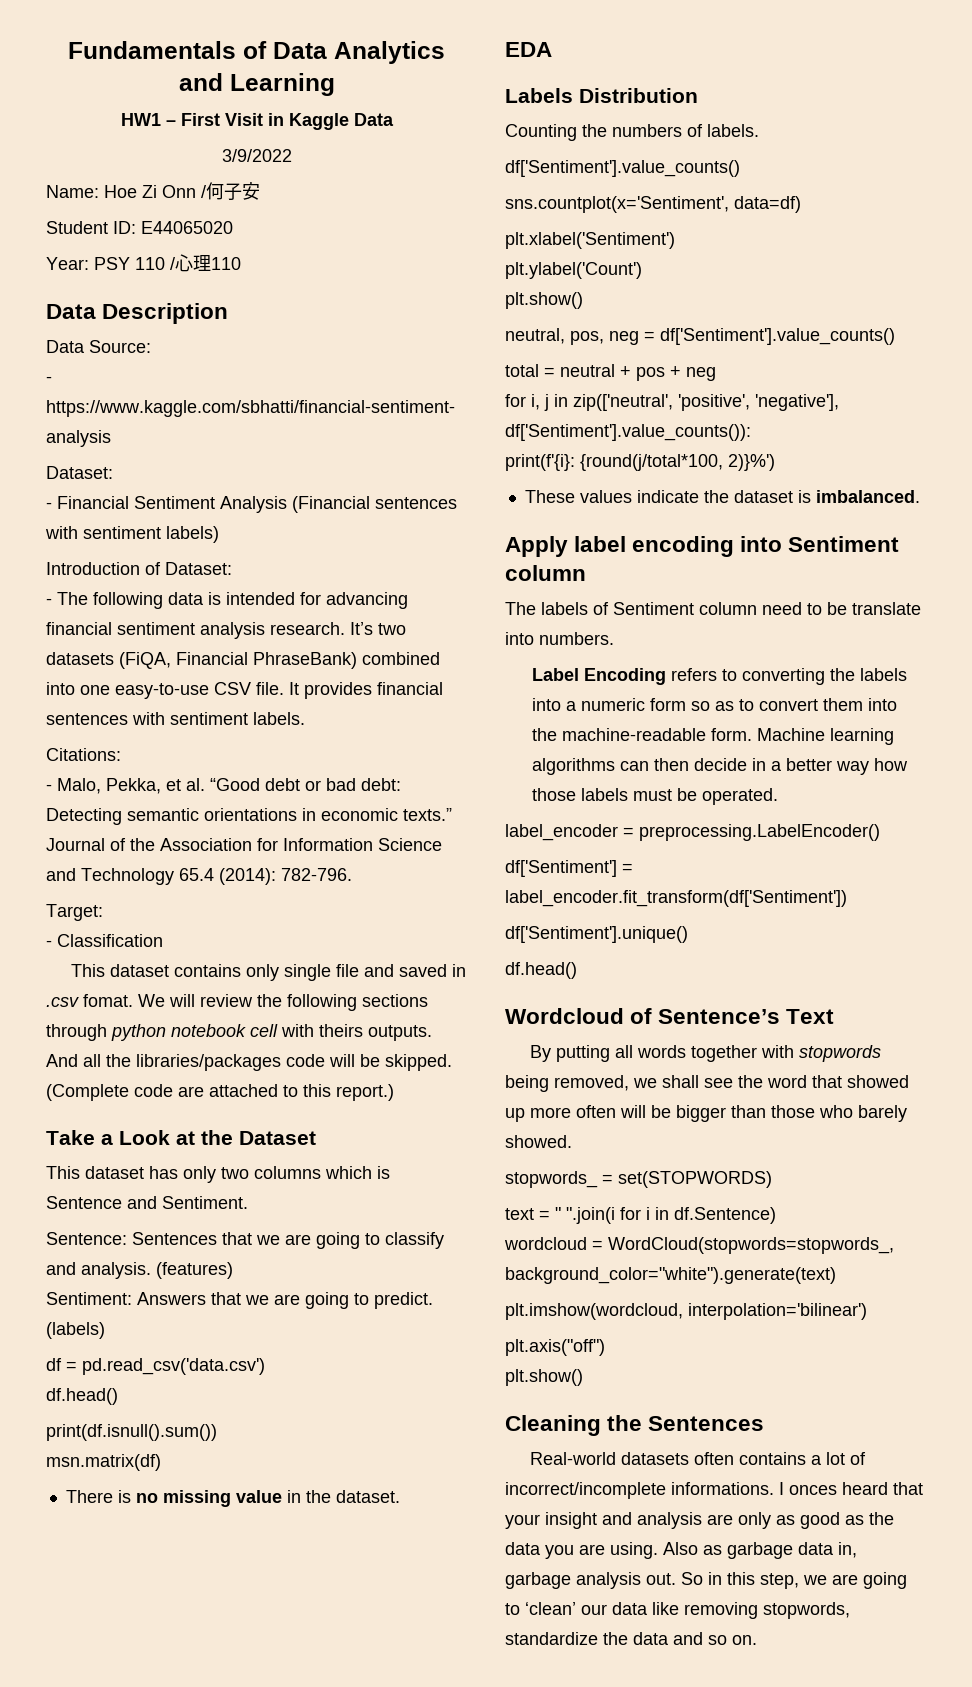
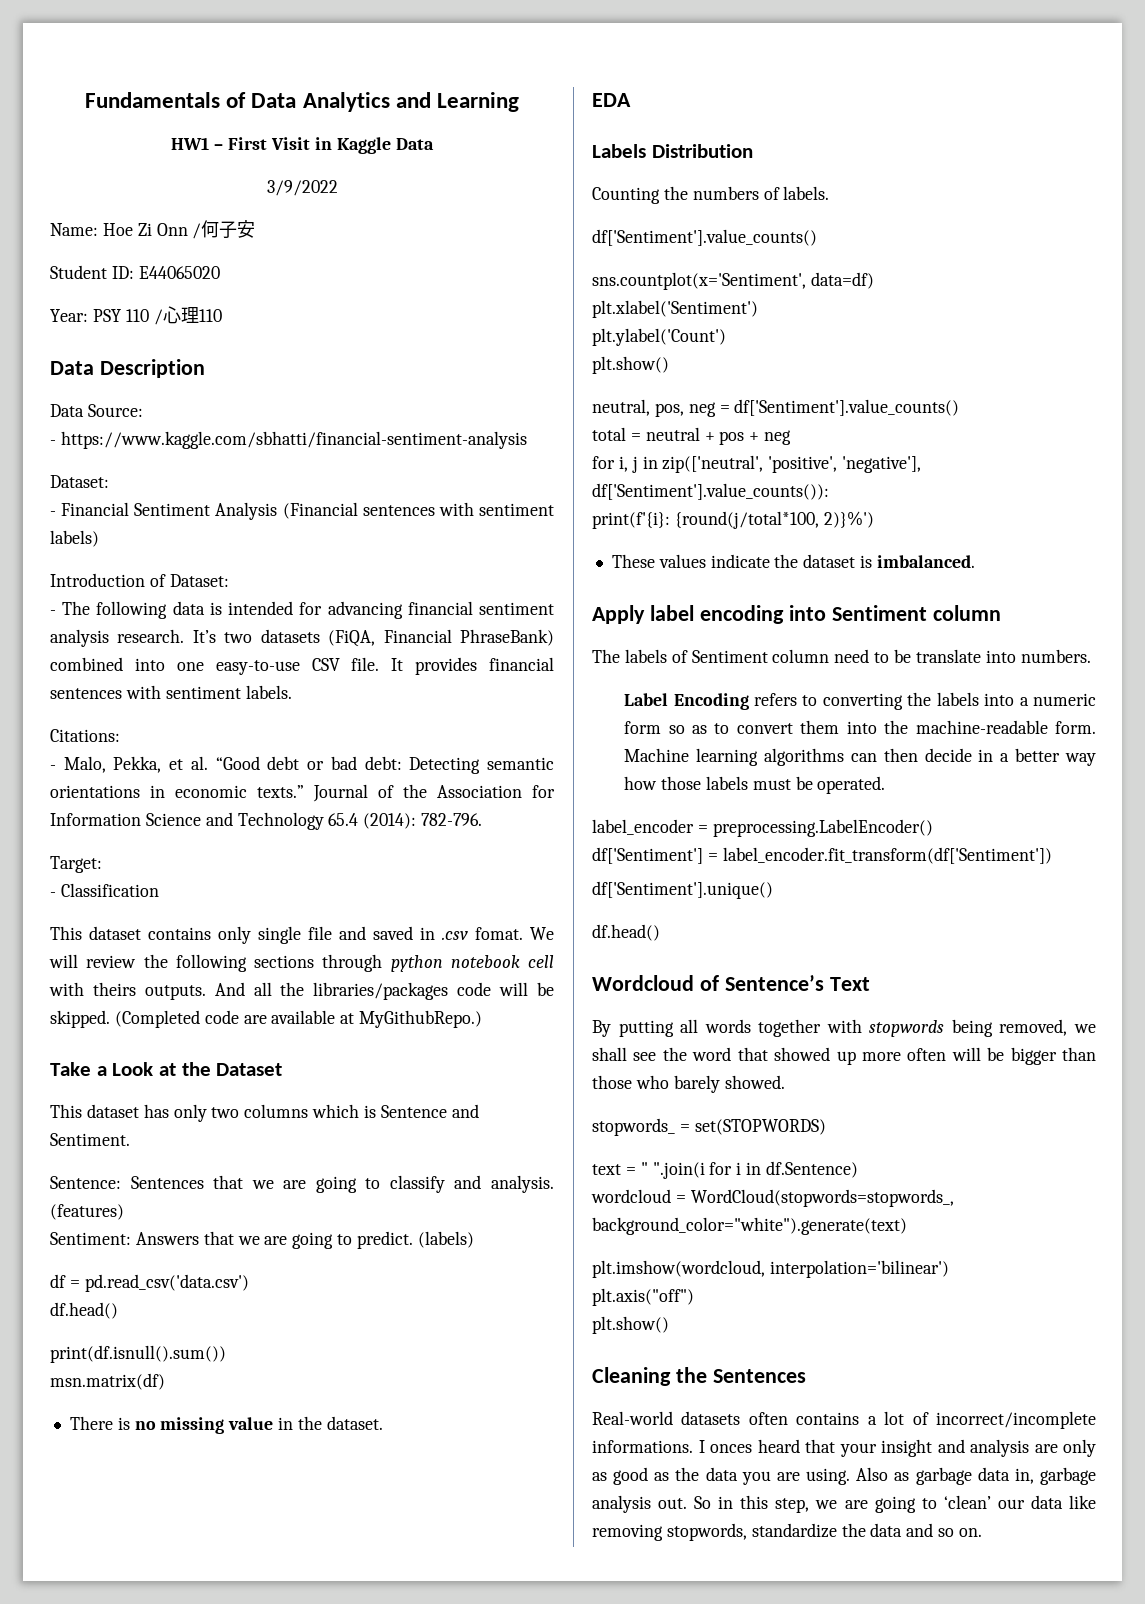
[46,1084,129,1101] (Complete -> [114,1010,200,1028] (Completed
[209,1084,394,1101] attached to this report.) -> [271,1010,483,1028] available at MyGithubRepo.)

